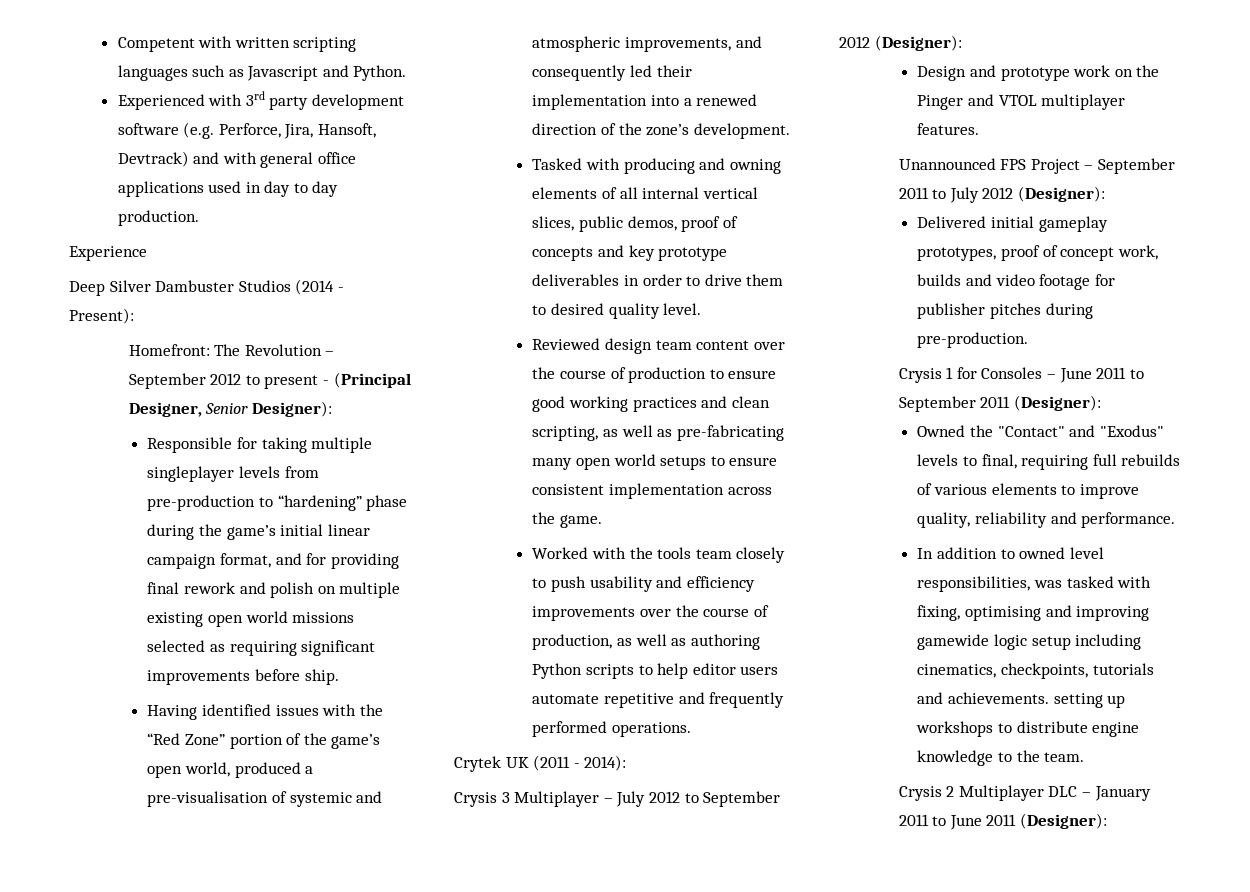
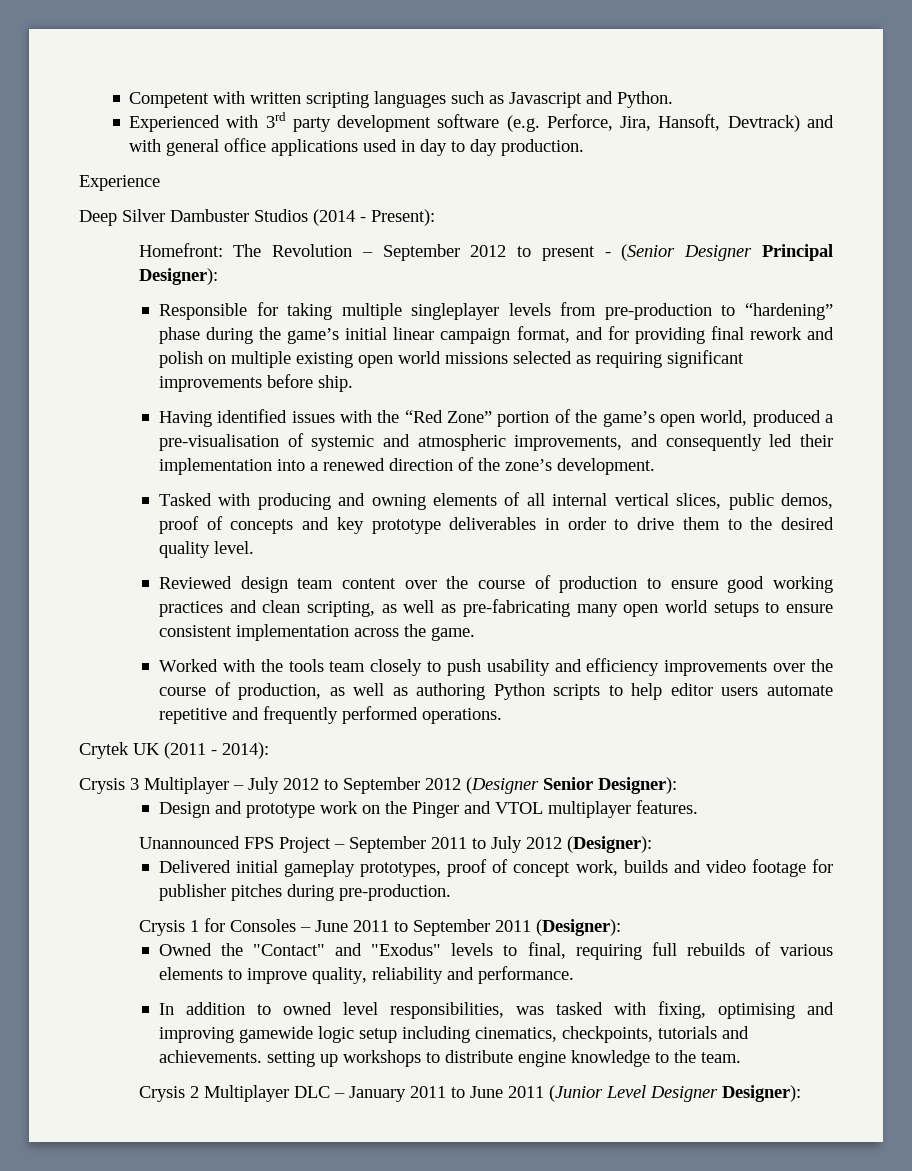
[333,372,411,388] [128,402,249,417] (Principal Designer, Senior -> [621,244,833,261] (Senior Designer Principal
(547, 310) none -> [750,517,773,530] the
[874,35,962,51] (Designer): -> [466,777,677,794] (Designer Senior Designer):
[1020,813,1108,829] (Designer): -> [548,1085,801,1102] (Junior Level Designer Designer):

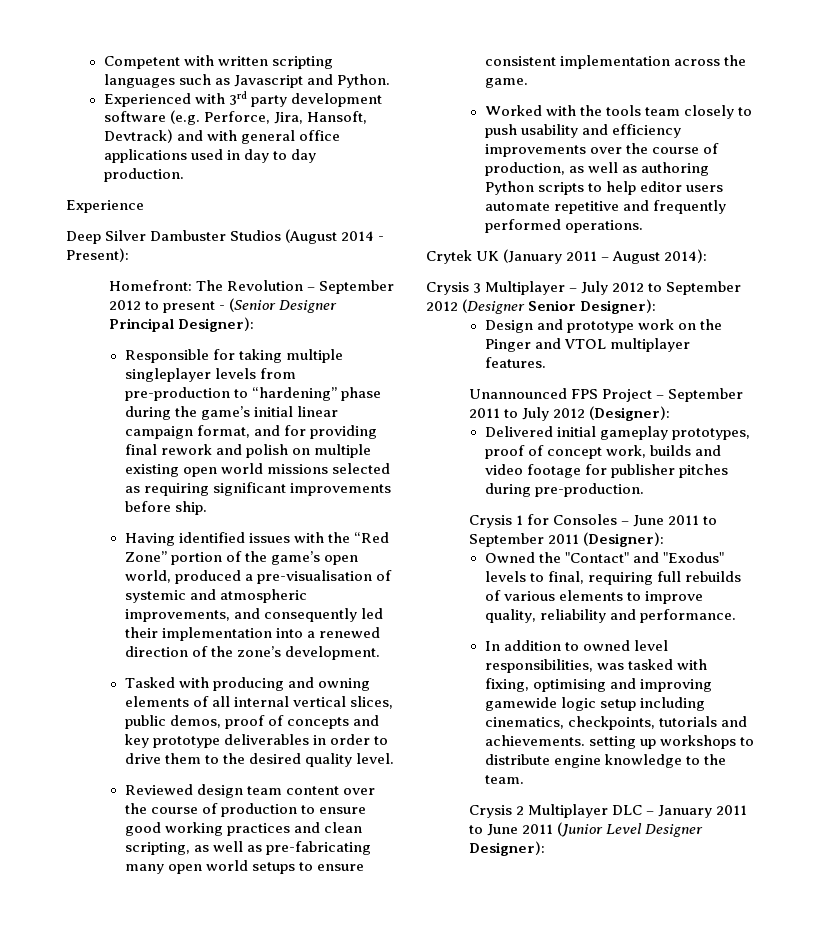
[313,209,355,226] (2014 -> [285,229,375,244] (August 2014
[164,742,217,759] (2011 - -> [503,249,661,264] (January 2011 – August

